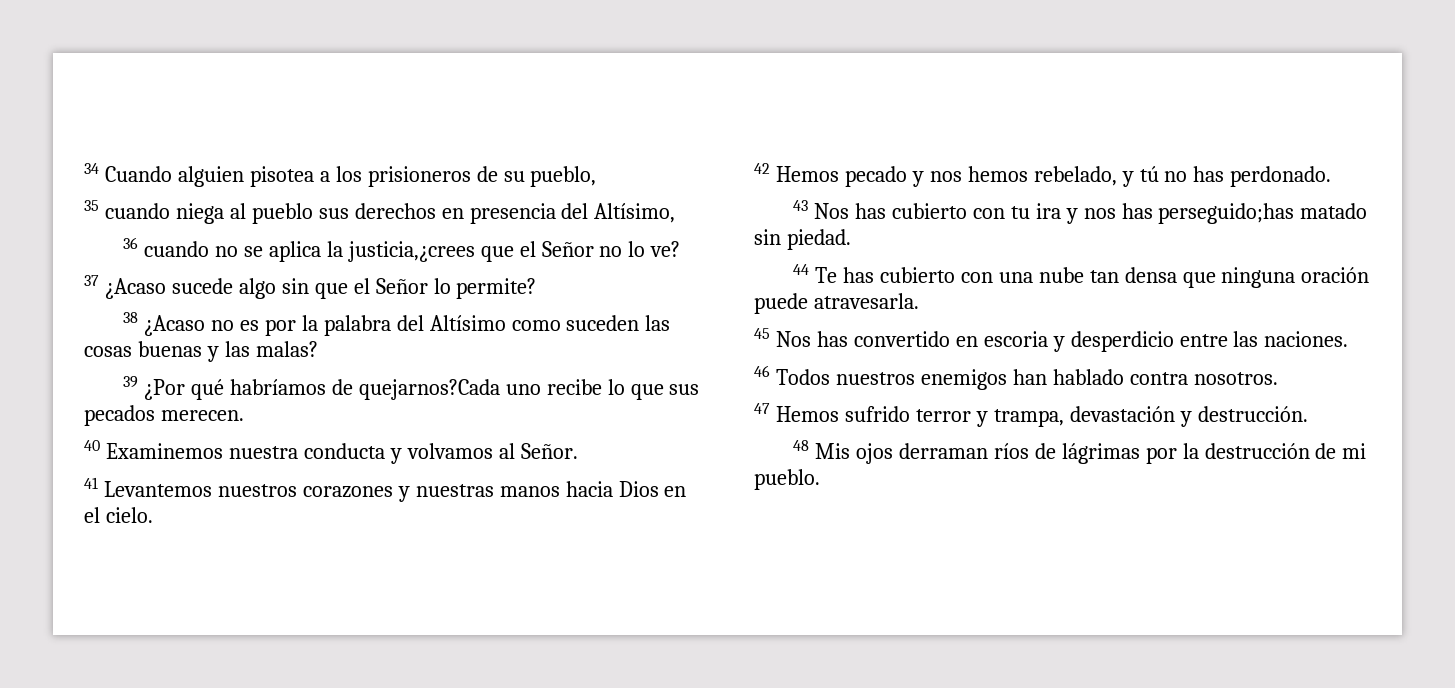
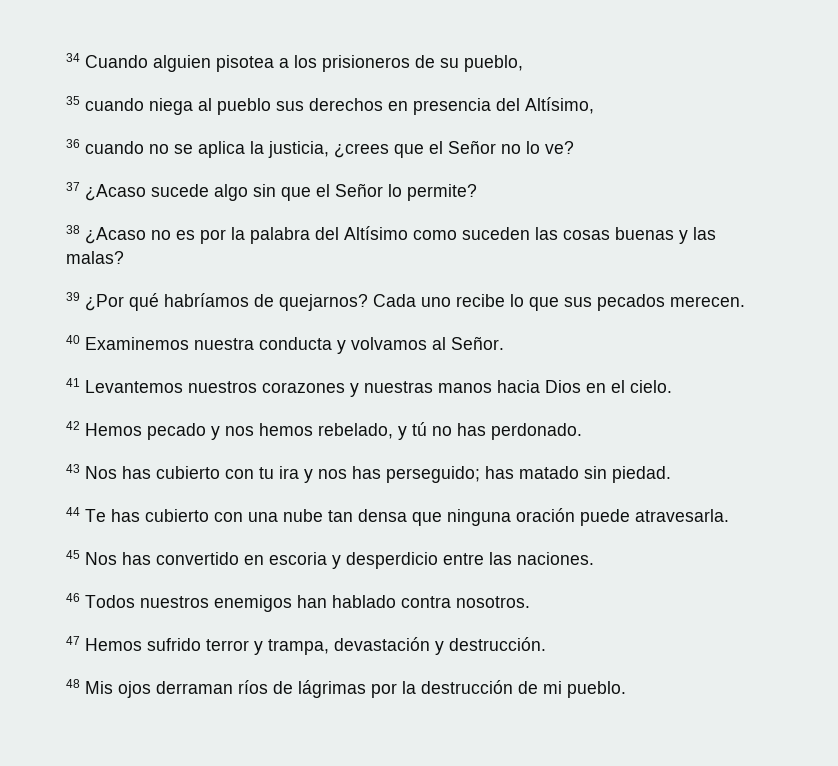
[347,241,475,262] justicia,¿crees -> [268,141,389,158] justicia, ¿crees
[358,379,500,400] quejarnos?Cada -> [279,294,416,311] quejarnos? Cada
[1158,203,1295,224] perseguido;has -> [386,466,514,483] perseguido; has

